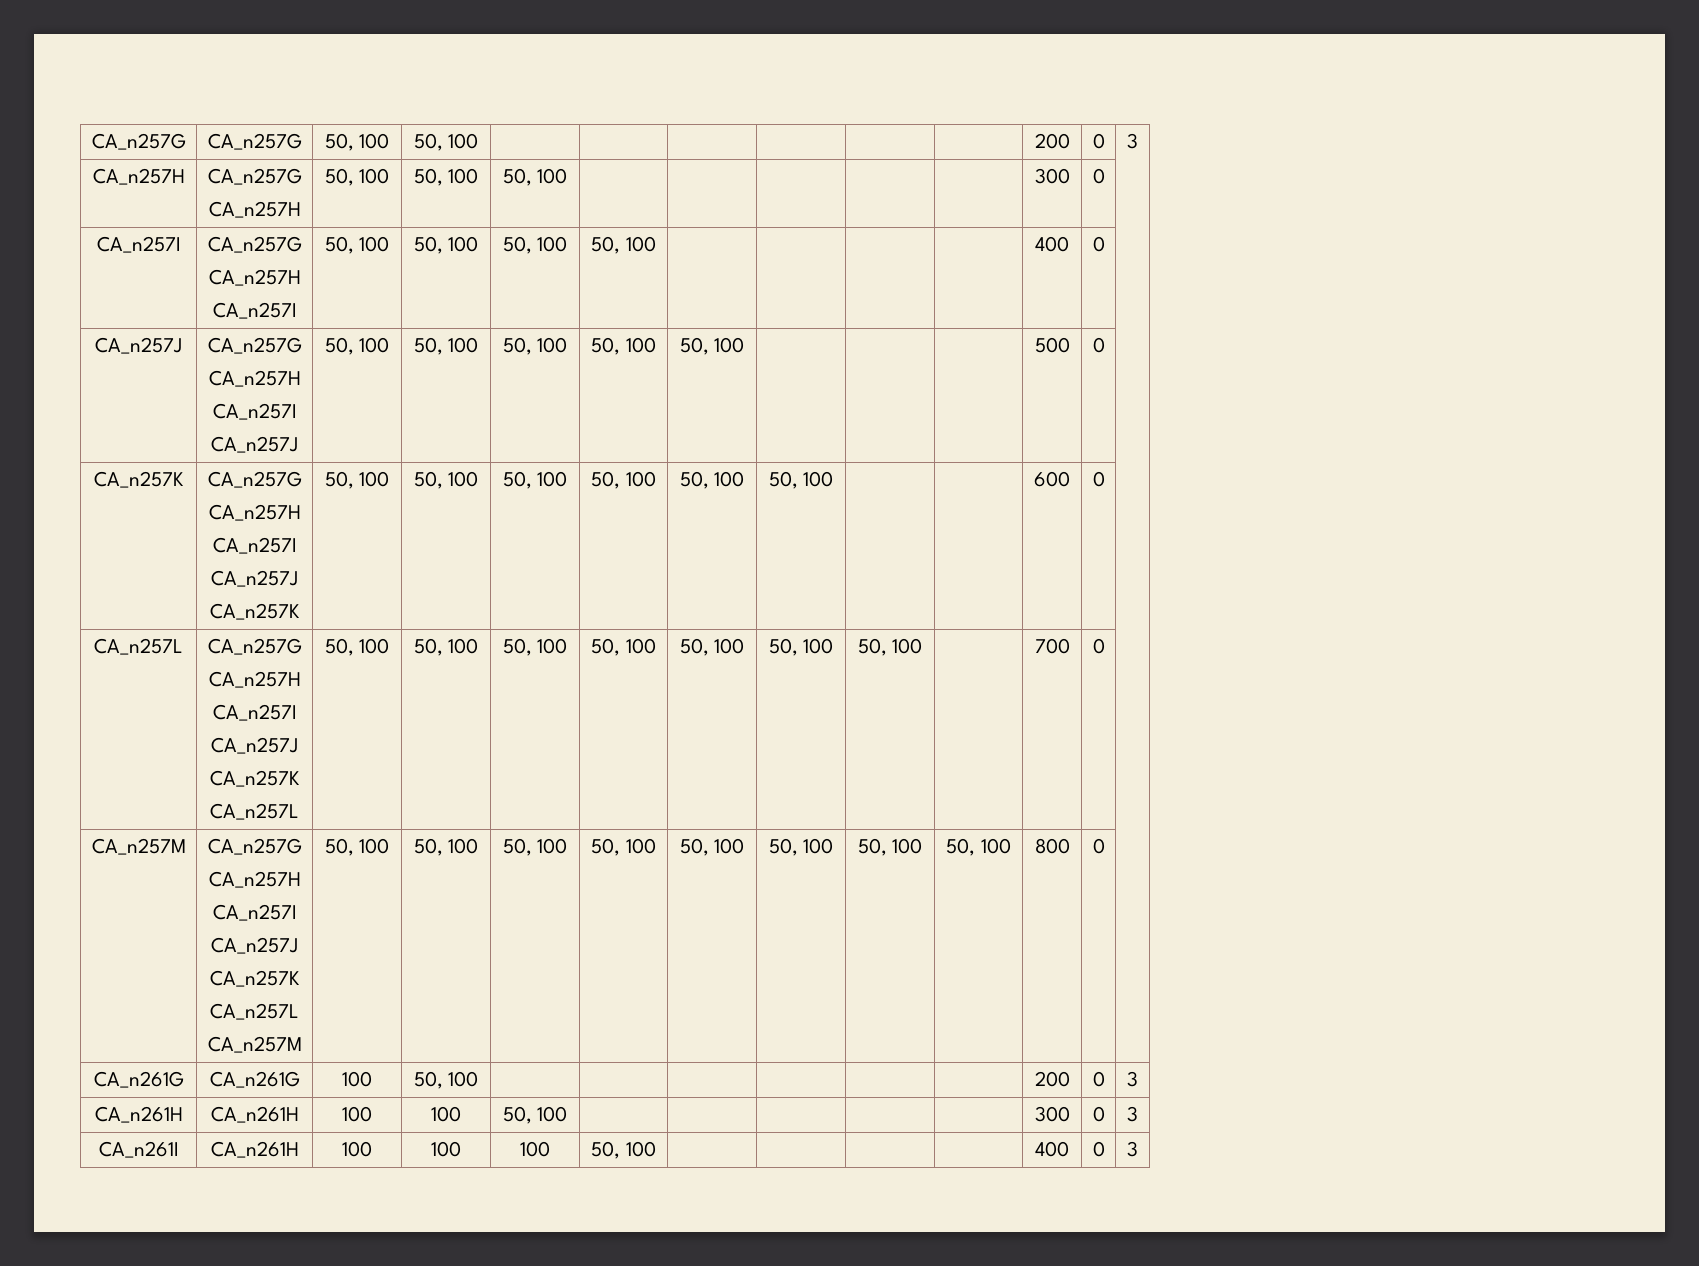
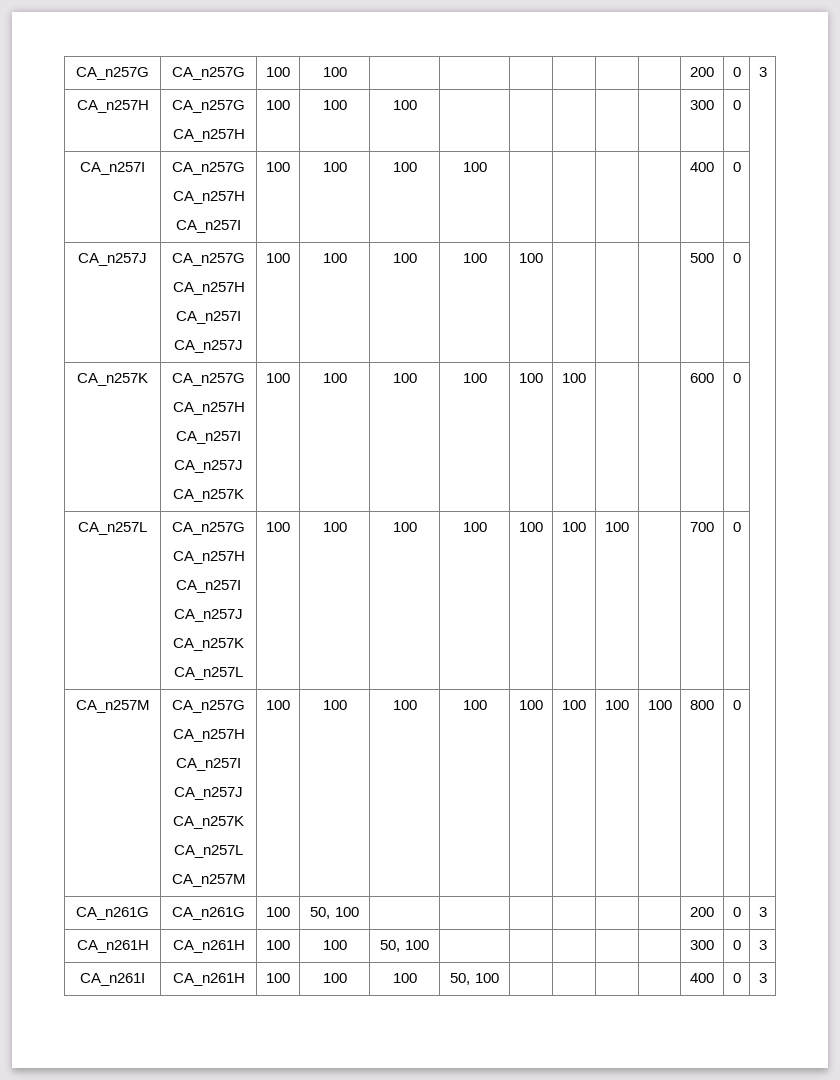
[324,133,390,151] [413,133,443,151] 50, 100 | 50, -> [266,67,290,77] 100 |
[324,168,390,186] [413,168,479,186] [502,168,532,186] 50, 100 | 50, 100 | 50, -> [266,100,290,110] [322,100,347,110] 100 | 100 |
[324,236,390,254] [413,236,479,254] [502,236,568,254] [591,236,621,254] 50, 100 | 50, 100 | 50, 100 | 50, -> [266,162,290,172] [322,162,347,172] [392,162,417,172] 100 | 100 | 100 |
[324,337,390,355] [413,337,479,355] [502,337,568,355] [591,337,656,355] [679,337,709,355] 50, 100 | 50, 100 | 50, 100 | 50, 100 | 50, -> [266,253,290,263] [322,253,347,263] [392,253,417,263] [462,253,487,263] 100 | 100 | 100 | 100 |
[324,471,390,489] [413,471,479,489] [502,471,568,489] [591,471,656,489] [679,471,745,489] [768,471,798,489] 50, 100 | 50, 100 | 50, 100 | 50, 100 | 50, 100 | 50, -> [266,373,290,383] [322,373,347,383] [392,373,417,383] [462,373,487,383] [519,373,543,383] 100 | 100 | 100 | 100 | 100 |
[324,638,390,656] [413,638,479,656] [502,638,568,656] [591,638,656,656] [679,638,745,656] [768,638,834,656] [857,638,887,656] 50, 100 | 50, 100 | 50, 100 | 50, 100 | 50, 100 | 50, 100 | 50, -> [266,522,290,532] [322,522,347,532] [392,522,417,532] [462,522,487,532] [519,522,543,532] [562,522,586,532] 100 | 100 | 100 | 100 | 100 | 100 |
[324,838,390,856] [413,838,479,856] [502,838,568,856] [591,838,656,856] [679,838,745,856] [768,838,834,856] [857,838,923,856] [946,838,976,856] 50, 100 | 50, 100 | 50, 100 | 50, 100 | 50, 100 | 50, 100 | 50, 100 | 50, -> [266,700,290,710] [322,700,347,710] [392,700,417,710] [462,700,487,710] [519,700,543,710] [562,700,586,710] [605,700,629,710] 100 | 100 | 100 | 100 | 100 | 100 | 100 |

